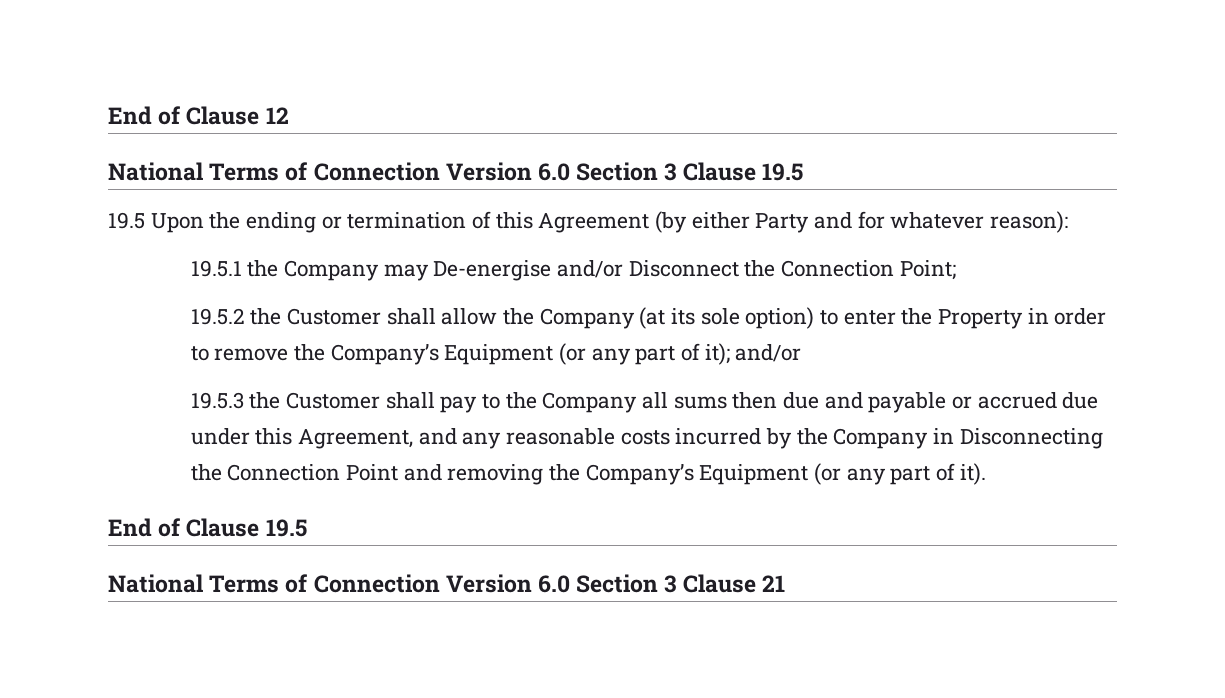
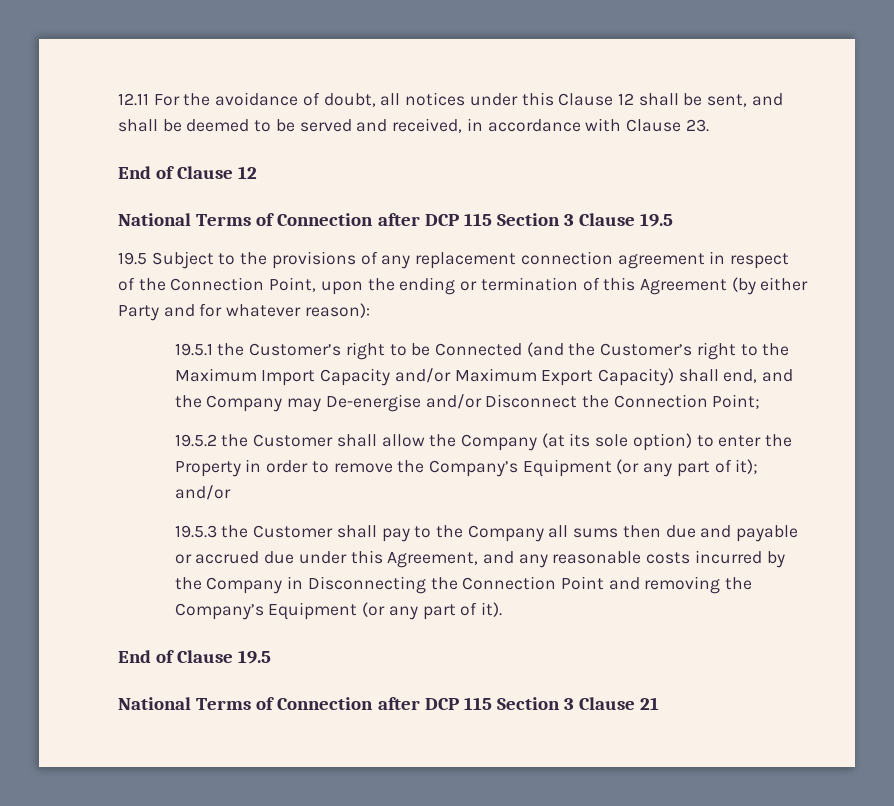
(108, 115) none -> [118,92,783,107] [118,118,709,133] 12.11 For the avoidance of doubt, all notices under this Clause 12 shall be sent, and shall be deemed to be served and received, in accordance with Clause 23. //
[445,162,571,181] Version 6.0 -> [377,213,492,226] after DCP 115
[150,213,204,233] Upon -> [151,251,789,269] [118,277,363,295] Subject to the provisions of any replacement connection agreement in respect of the Connection Point, upon
(279, 268) none -> [249,342,790,360] [174,368,794,386] [174,395,202,408] Customer’s right to be Connected (and the Customer’s right to the Maximum Import Capacity and/or Maximum Export Capacity) shall end, and the
[445,574,571,593] Version 6.0 -> [377,697,492,710] after DCP 115

